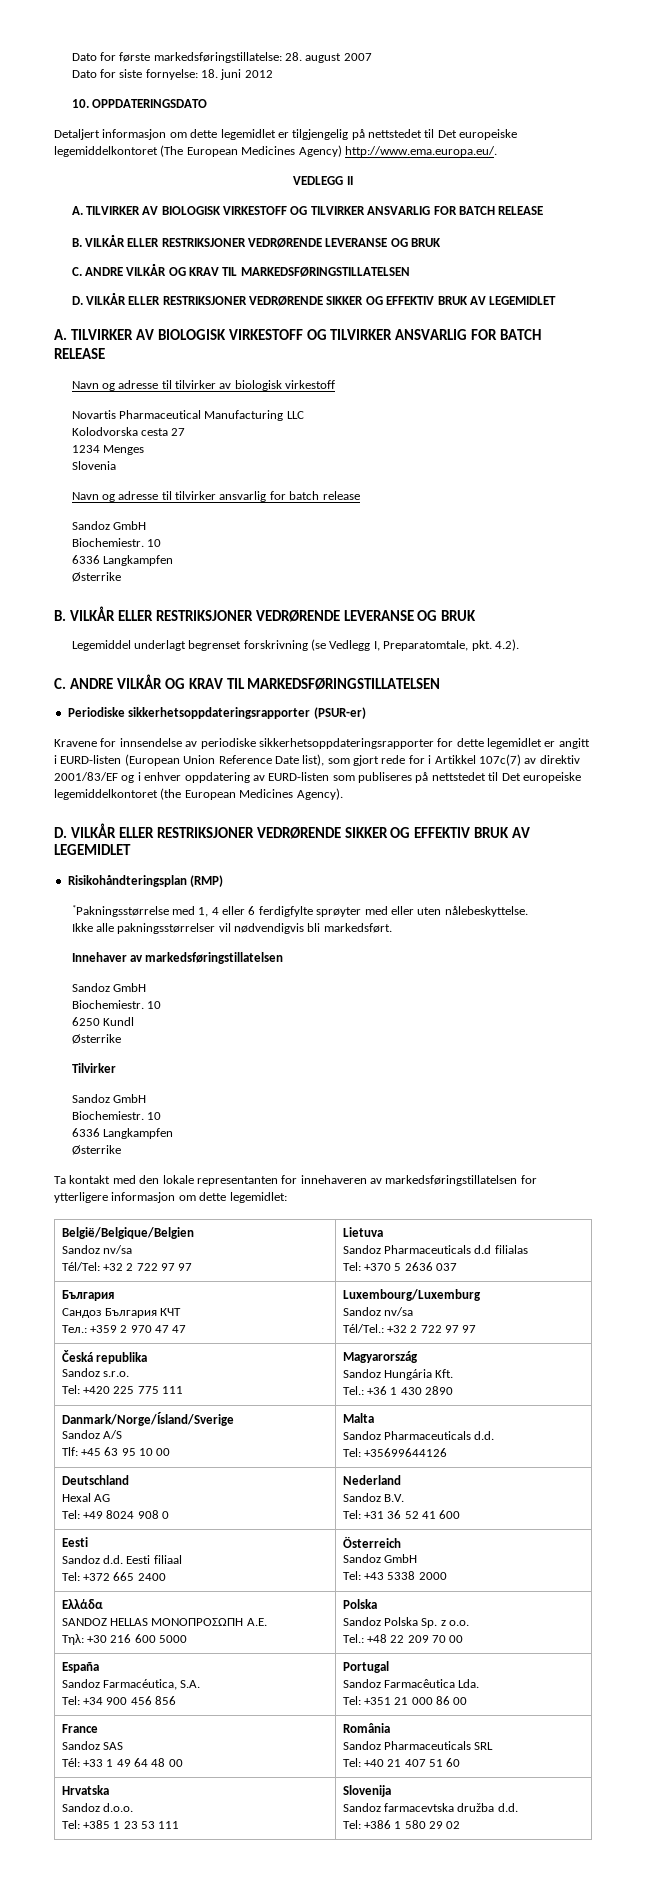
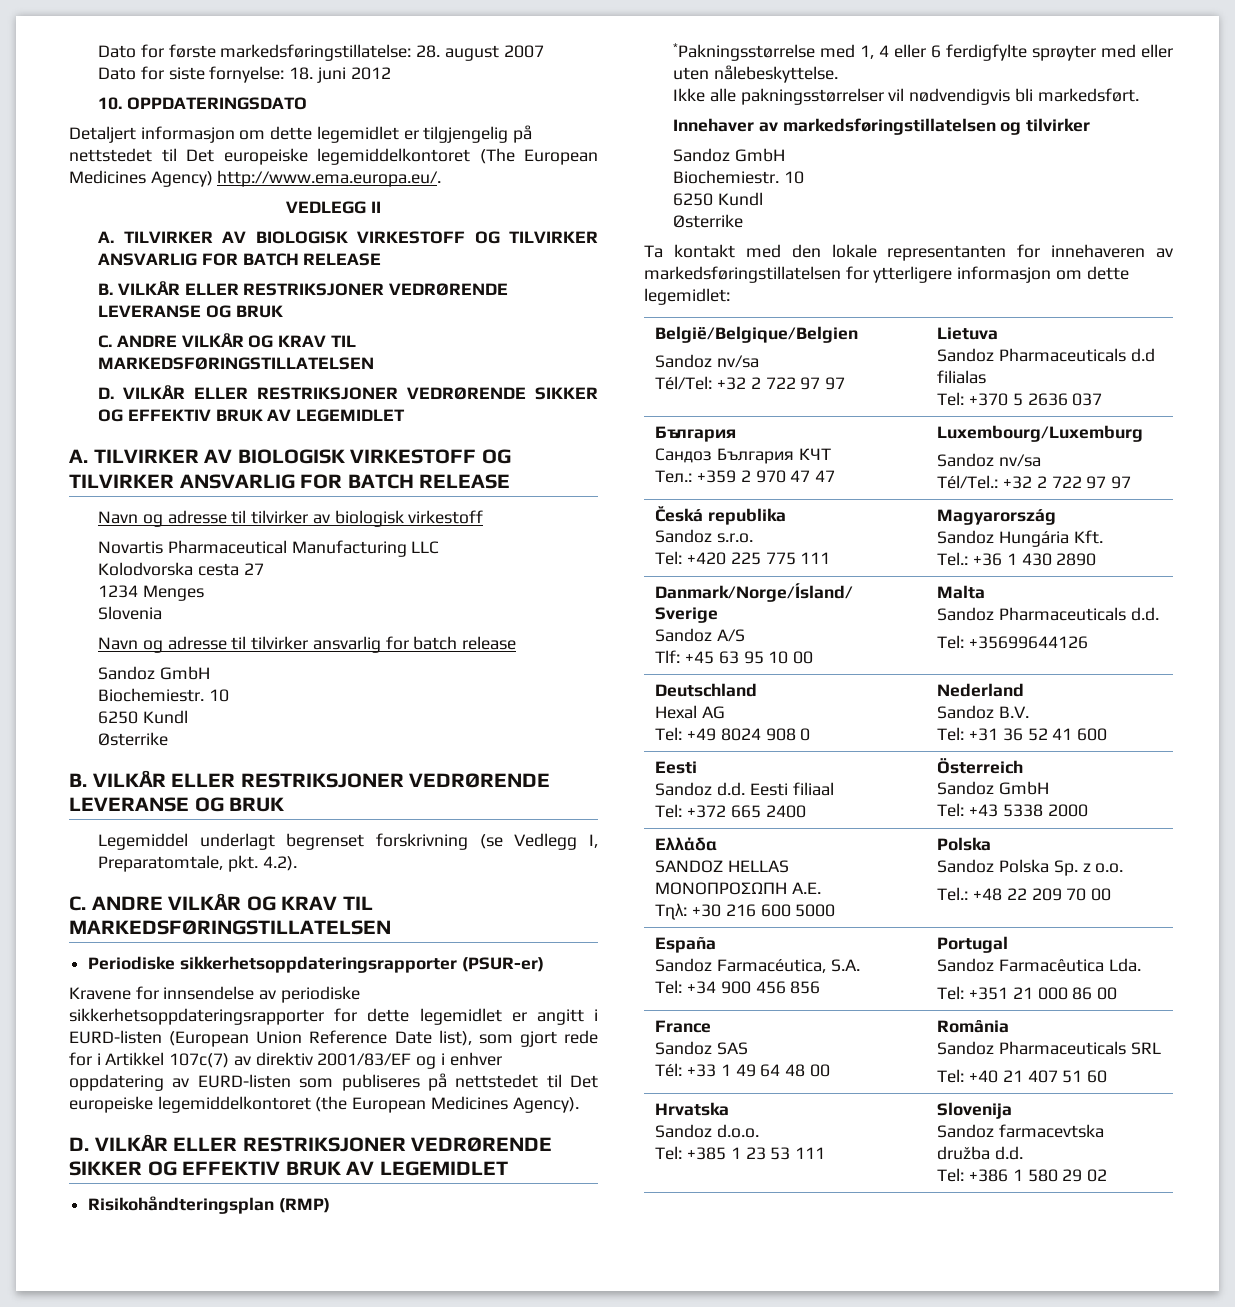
[71,555,173,566] 6336 Langkampfen -> [98,710,188,724] 6250 Kundl
[71,983,146,992] [71,1000,161,1009] [71,1017,134,1026] [71,1034,121,1044] [71,1063,116,1073] [71,1094,146,1103] [71,1111,161,1120] [71,1128,173,1139] [71,1145,121,1155] // Sandoz GmbH // Biochemiestr. 10 // 6250 Kundl // Østerrike // Tilvirker // Sandoz GmbH // Biochemiestr. 10 // 6336 Langkampfen // Østerrike -> [1000,118,1091,135] [673,148,785,162] [673,170,804,184] [673,192,763,206] [673,214,744,228] og tilvirker // Sandoz GmbH // Biochemiestr. 10 // 6250 Kundl // Østerrike

